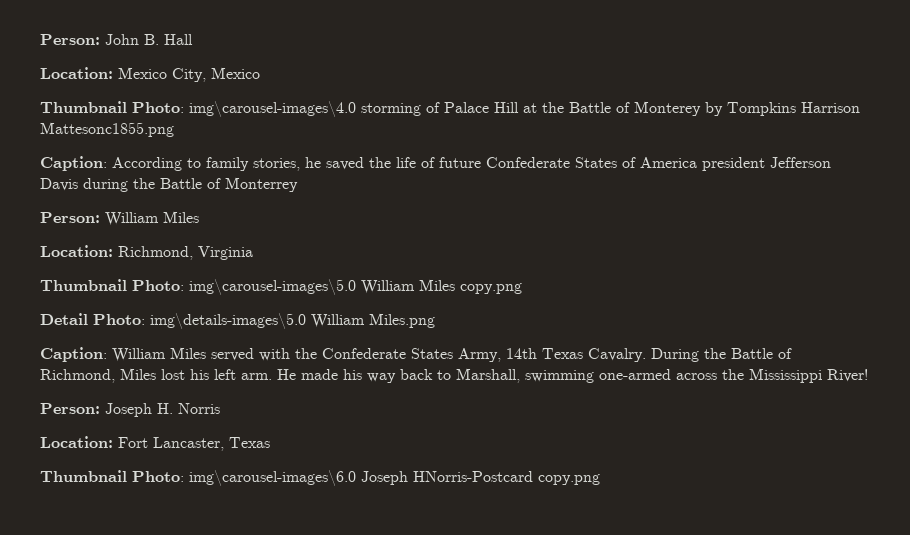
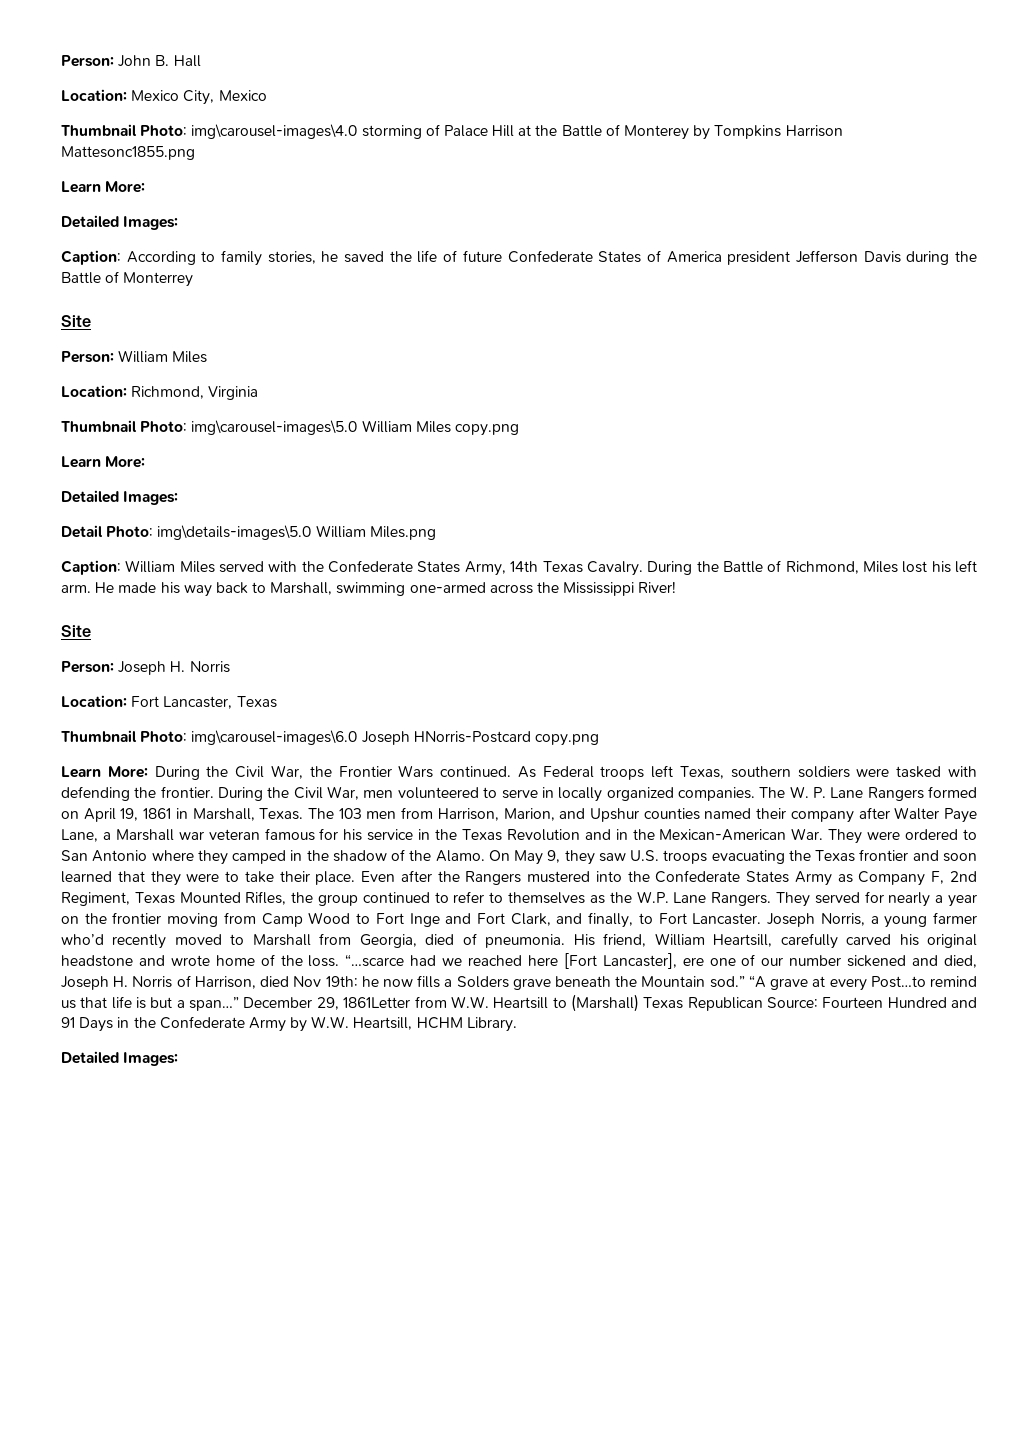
(174, 129) none -> [61,181,146,193] [61,215,179,230] // Learn More: // Detailed Images:
(298, 184) none -> [61,315,91,327] // Site
(522, 288) none -> [61,456,146,468] [61,490,179,505] // Learn More: // Detailed Images:
(868, 375) none -> [61,625,91,637] // Site
(600, 479) none -> [61,765,977,780] [61,786,978,802] [61,807,977,823] [61,828,978,844] [61,849,977,865] [61,870,978,886] [61,891,978,907] [61,912,978,928] [61,933,978,949] [61,953,978,969] [61,975,978,991] [61,994,978,1012] [61,1016,517,1032] [61,1051,179,1066] // Learn More: During the Civil War, the Frontier Wars continued. As Federal troops left Texas, southern soldiers were tasked with defending the frontier. During the Civil War, men volunteered to serve in locally organized companies. The W. P. Lane Rangers formed on April 19, 1861 in Marshall, Texas. The 103 men from Harrison, Marion, and Upshur counties named their company after Walter Paye Lane, a Marshall war veteran famous for his service in the Texas Revolution and in the Mexican-American War. They were ordered to San Antonio where they camped in the shadow of the Alamo. On May 9, they saw U.S. troops evacuating the Texas frontier and soon learned that they were to take their place. Even after the Rangers mustered into the Confederate States Army as Company F, 2nd Regiment, Texas Mounted Rifles, the group continued to refer to themselves as the W.P. Lane Rangers. They served for nearly a year on the frontier moving from Camp Wood to Fort Inge and Fort Clark, and finally, to Fort Lancaster. Joseph Norris, a young farmer who’d recently moved to Marshall from Georgia, died of pneumonia. His friend, William Heartsill, carefully carved his original headstone and wrote home of the loss. “…scarce had we reached here [Fort Lancaster], ere one of our number sickened and died, Joseph H. Norris of Harrison, died Nov 19th: he now fills a Solders grave beneath the Mountain sod.” “A grave at every Post…to remind us that life is but a span…” December 29, 1861Letter from W.W. Heartsill to (Marshall) Texas Republican Source: Fourteen Hundred and 91 Days in the Confederate Army by W.W. Heartsill, HCHM Library. // Detailed Images:

